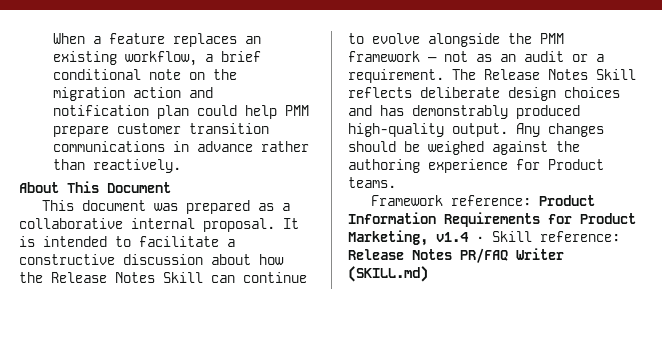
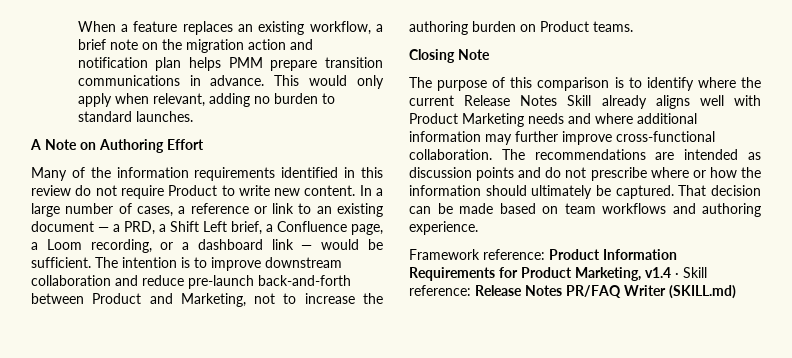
[53,69,142,80] conditional -> (106, 44) none
[197,105,278,119] could help -> [188,57,221,71] helps
[117,123,182,134] customer -> (318, 65) none
[197,141,310,152] [53,159,182,173] [19,181,171,193] [42,200,291,214] [19,218,299,232] [19,236,235,247] [19,254,284,265] [19,272,307,283] [348,33,564,47] [348,51,604,62] [348,69,636,83] [348,87,620,101] [348,105,580,119] [348,123,604,137] [348,141,580,155] [348,159,604,173] [348,177,396,188] advance rather than reactively. // About This Document // This document was prepared as a collaborative internal proposal. It is intended to facilitate a constructive discussion about how the Release Notes Skill can continue to evolve alongside the PMM framework — not as an audit or a requirement. The Release Notes Skill reflects deliberate design choices and has demonstrably produced high-quality output. Any changes should be weighed against the authoring experience for Product teams. -> [210,75,384,89] [77,93,335,107] [77,111,193,122] [30,139,204,153] [31,167,383,181] [31,185,384,199] [31,203,384,217] [31,221,383,235] [31,239,383,253] [31,257,342,271] [31,275,351,289] [31,293,383,307] [409,21,633,35] [409,49,490,63] [409,77,761,91] [409,95,761,109] [409,113,697,127] [409,131,715,145] [409,149,761,160] [409,167,761,181] [409,185,761,199] [409,203,761,217] [409,221,478,235] advance. This would only apply when relevant, adding no burden to standard launches. // A Note on Authoring Effort // Many of the information requirements identified in this review do not require Product to write new content. In a large number of cases, a reference or link to an existing document — a PRD, a Shift Left brief, a Confluence page, a Loom recording, or a dashboard link — would be sufficient. The intention is to improve downstream collaboration and reduce pre-launch back-and-forth between Product and Marketing, not to increase the authoring burden on Product teams. // Closing Note // The purpose of this comparison is to identify where the current Release Notes Skill already aligns well with Product Marketing needs and where additional information may further improve cross-functional collaboration. The recommendations are intended as discussion points and do not prescribe where or how the information should ultimately be captured. That decision can be made based on team workflows and authoring experience.

